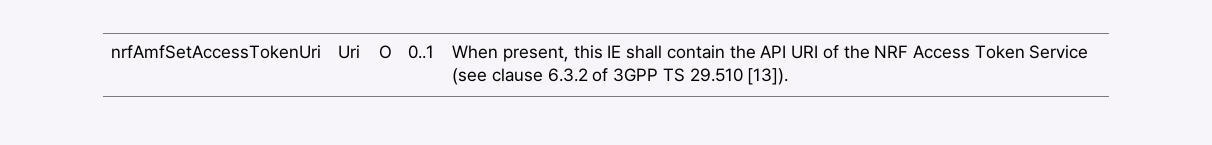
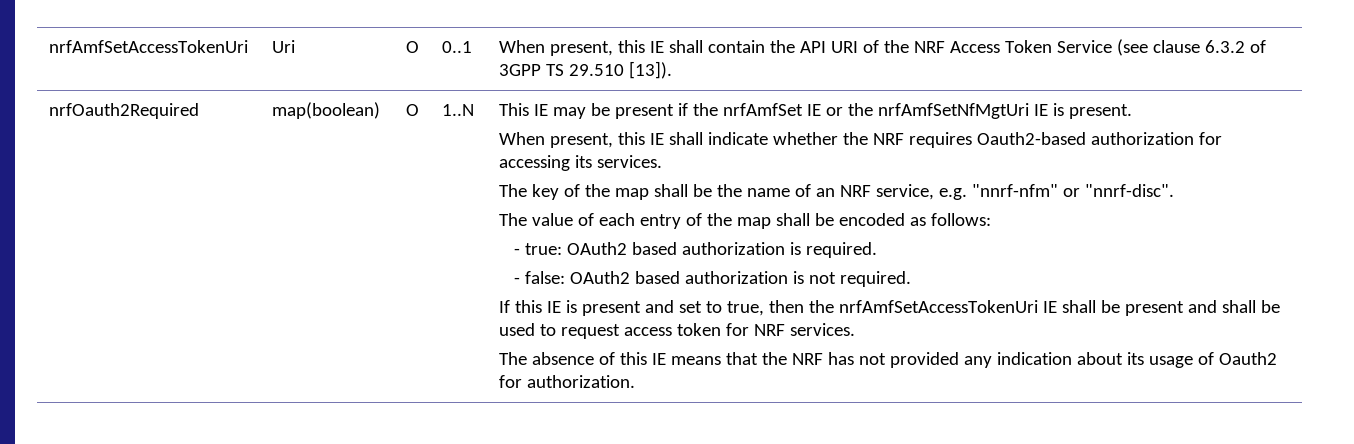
(789, 76) none -> [48,103,199,119] [271,102,380,119] [405,104,419,116] [441,104,474,116] [498,103,1132,119] [498,132,1222,148] [498,155,662,171] [498,184,1174,200] [498,213,991,229] [514,242,878,258] [514,271,912,287] [498,300,1280,316] [498,323,855,339] [498,352,1277,368] [498,375,635,388] // nrfOauth2Required | map(boolean) | O | 1..N | This IE may be present if the nrfAmfSet IE or the nrfAmfSetNfMgtUri IE is present. // When present, this IE shall indicate whether the NRF requires Oauth2-based authorization for accessing its services. // The key of the map shall be the name of an NRF service, e.g. "nnrf-nfm" or "nnrf-disc". // The value of each entry of the map shall be encoded as follows: // - true: OAuth2 based authorization is required. // - false: OAuth2 based authorization is not required. // If this IE is present and set to true, then the nrfAmfSetAccessTokenUri IE shall be present and shall be used to request access token for NRF services. // The absence of this IE means that the NRF has not provided any indication about its usage of Oauth2 for authorization.

